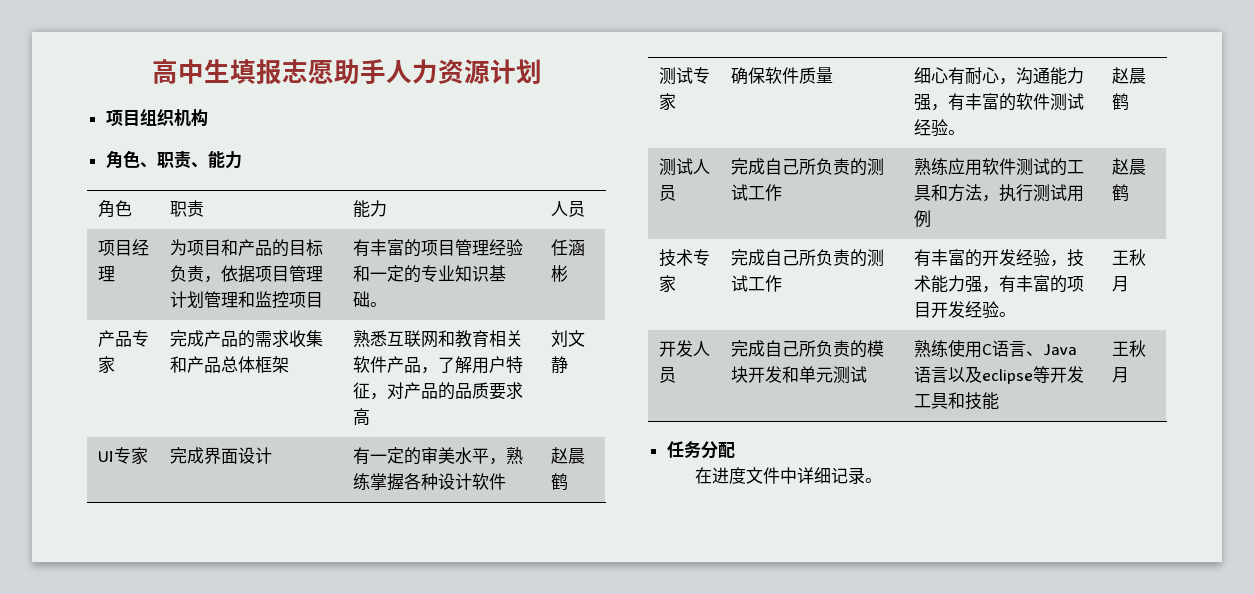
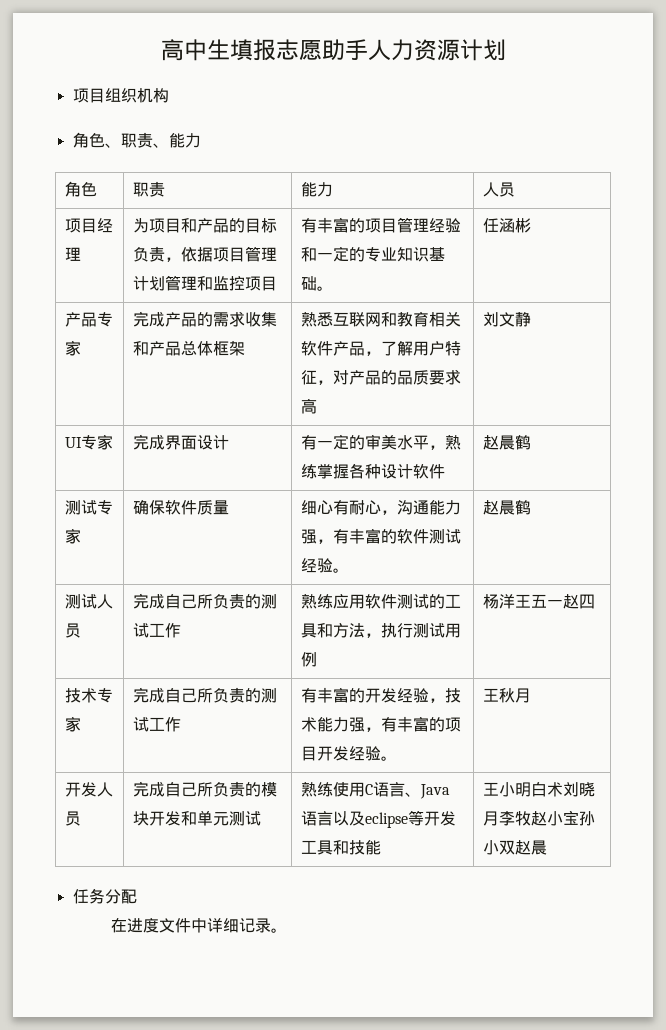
[1111,158,1146,175] [1111,184,1129,202] 赵晨鹤 -> [483,594,596,609] 杨洋王五一赵四
[1128,340,1146,357] [1111,367,1129,383] 秋月 -> [499,782,596,797] [483,810,596,826] [483,840,548,855] 小明白术刘晓月李牧赵小宝孙小双赵晨

